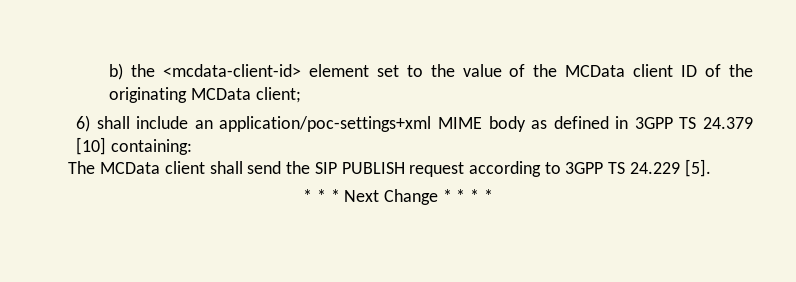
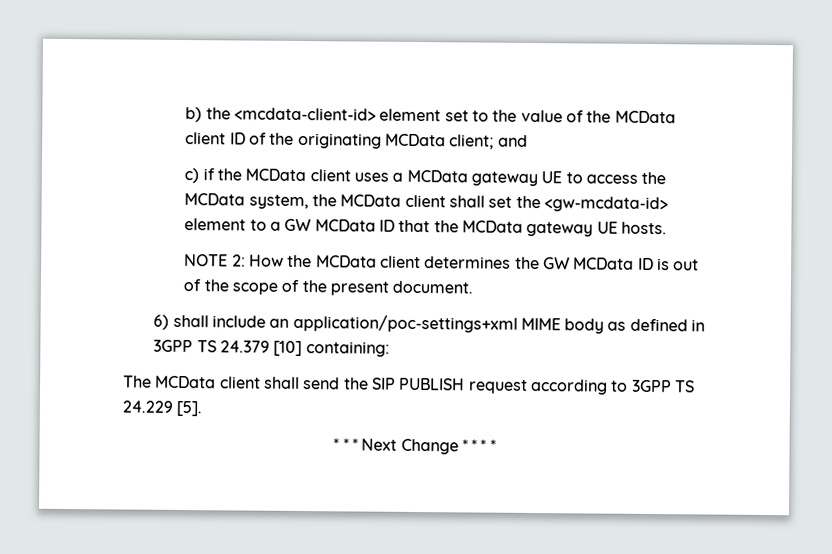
(301, 95) none -> [497,134,528,147] [184,168,667,187] [184,193,668,213] [184,218,667,237] [184,254,700,271] [183,279,474,296] and // c) if the MCData client uses a MCData gateway UE to access the MCData system, the MCData client shall set the <gw-mcdata-id> element to a GW MCData ID that the MCData gateway UE hosts. // NOTE 2: How the MCData client determines the GW MCData ID is out of the scope of the present document.

